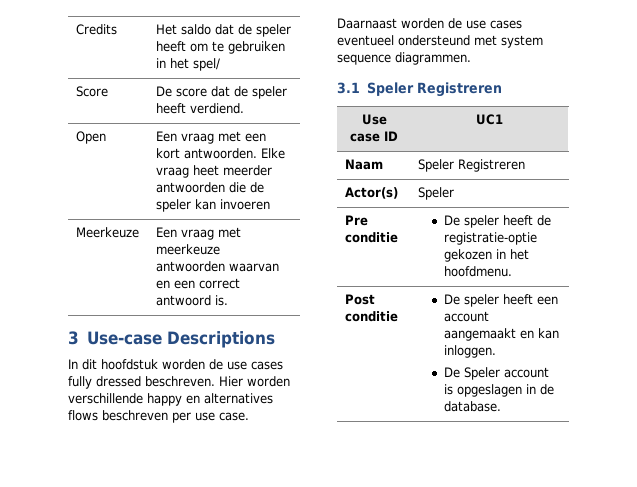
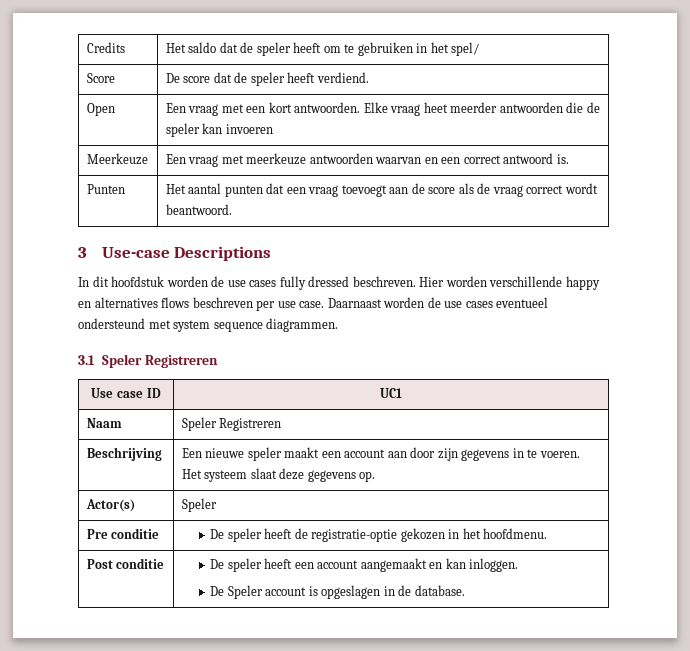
(229, 300) none -> [86,184,125,194] [165,183,598,197] [165,204,232,215] // Punten | Het aantal punten dat een vraag toevoegt aan de score als de vraag correct wordt beantwoord.
(526, 165) none -> [86,447,162,461] [181,447,580,461] [181,468,376,482] // Beschrijving | Een nieuwe speler maakt een account aan door zijn gegevens in te voeren. Het systeem slaat deze gegevens op.

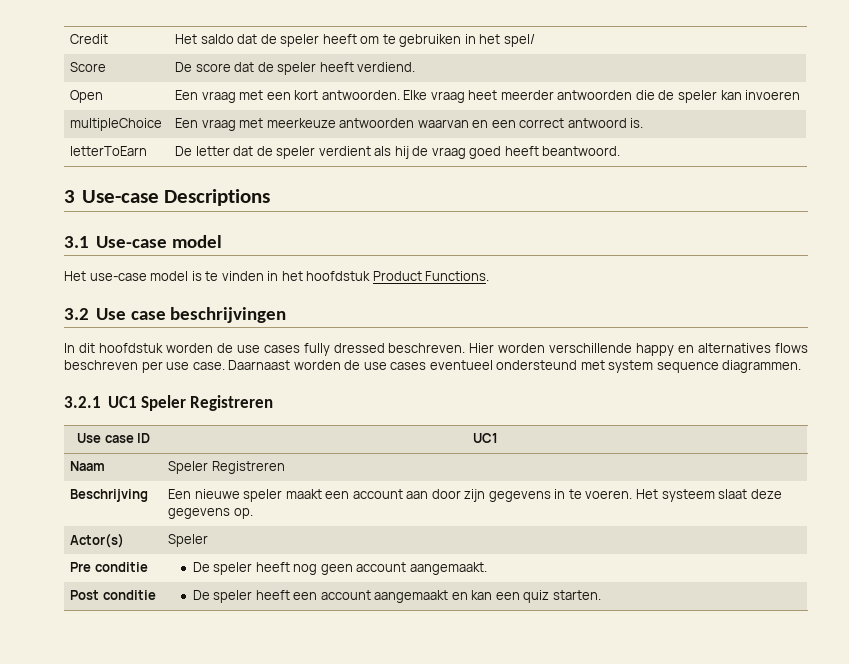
[86,42,125,53] Credits -> [70,34,109,44] Credit
[86,153,148,165] Meerkeuze -> [70,118,163,131] multipleChoice
[86,184,125,194] [165,183,598,197] [165,204,232,215] [78,246,272,261] Punten | Het aantal punten dat een vraag toevoegt aan de score als de vraag correct wordt beantwoord. // 3 Use-case Descriptions -> [70,146,148,156] [175,146,621,159] [64,189,271,206] [64,235,222,248] [64,271,490,281] [64,307,287,323] letterToEarn | De letter dat de speler verdient als hij de vraag goed heeft beantwoord. // 3 Use-case Descriptions // 3.1 Use-case model // Het use-case model is te vinden in het hoofdstuk Product Functions. // 3.2 Use case beschrijvingen
[78,355,95,365] 3.1 -> [64,396,137,408] 3.2.1 UC1
[294,528,548,542] de registratie-optie gekozen in het hoofdmenu. -> [293,562,487,575] nog geen account aangemaakt.
[469,558,519,572] [210,585,465,599] inloggen. // De Speler account is opgeslagen in de database. -> [495,590,601,603] een quiz starten.

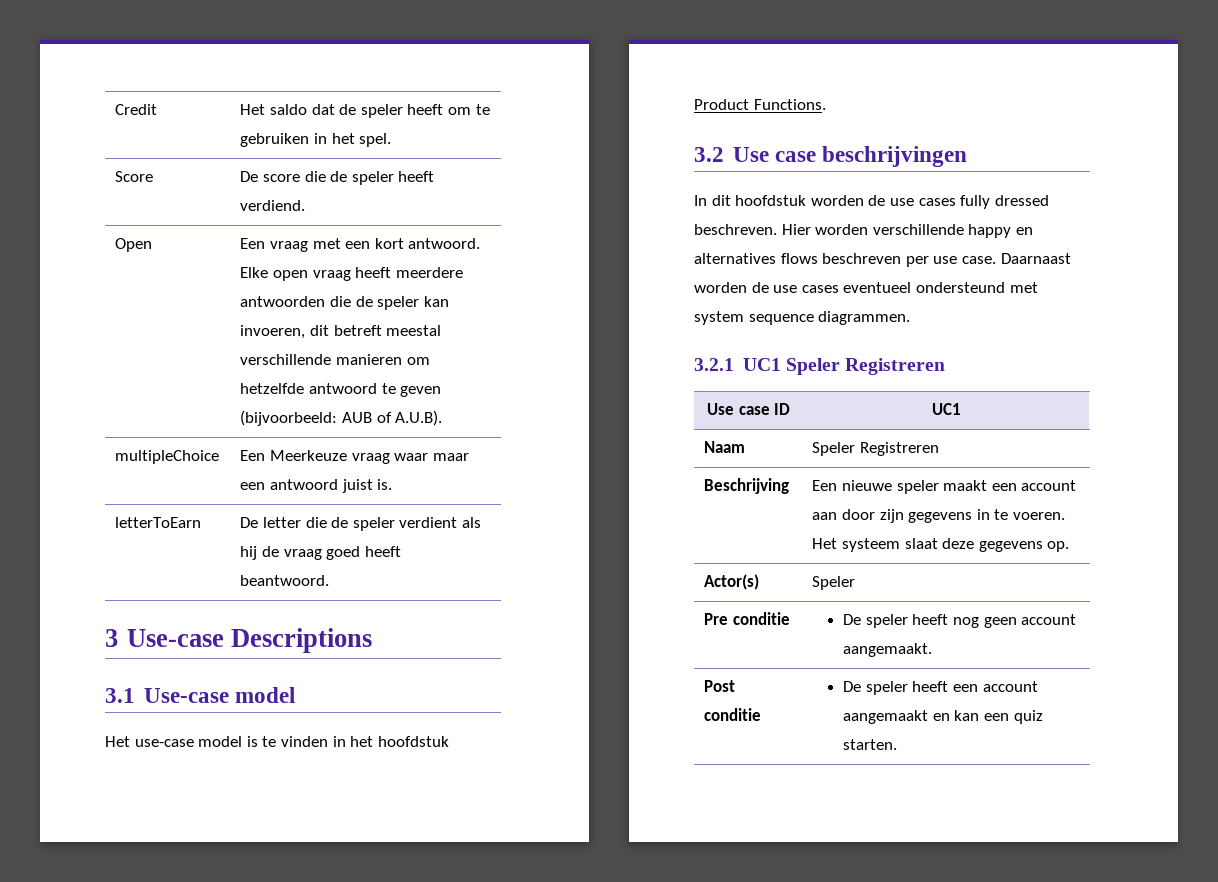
[503,34,535,47] spel/ -> [359,133,392,147] spel.
[234,62,255,72] dat -> [304,171,326,182] die
[321,90,554,103] antwoorden. Elke vraag heet meerder -> [408,238,481,249] [240,267,463,281] antwoord. Elke open vraag heeft meerdere
[745,90,801,100] [70,118,163,131] [175,118,627,131] invoeren // multipleChoice | Een vraag met meerkeuze antwoorden waarvan en een correct antwoord -> [240,325,442,339] [240,354,430,365] [240,383,442,397] [240,410,443,426] [115,450,220,464] [240,450,469,464] [240,479,373,493] invoeren, dit betreft meestal verschillende manieren om hetzelfde antwoord te geven (bijvoorbeeld: AUB of A.U.B). // multipleChoice | Een Meerkeuze vraag waar maar een antwoord juist
[233,146,254,156] dat -> [305,517,327,528] die

